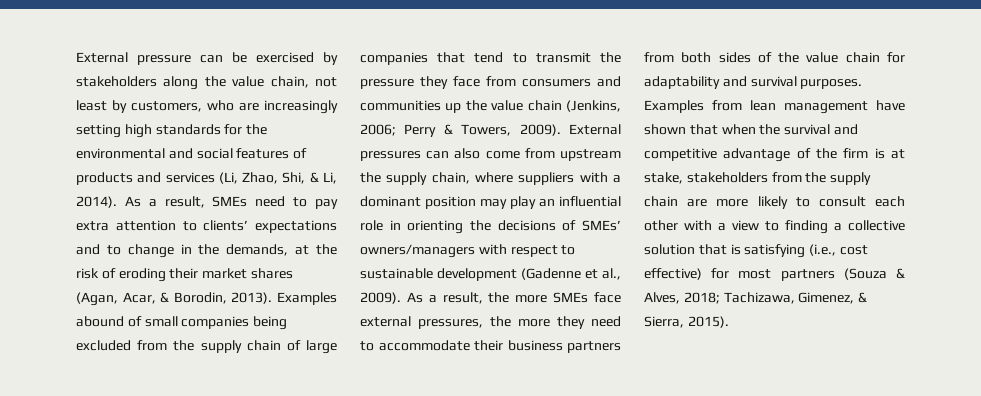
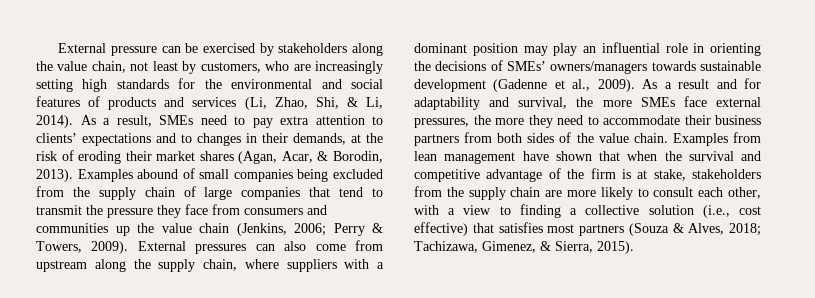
[127,244,220,258] change in the -> [197,133,288,146] changes in their
(621, 155) none -> [94,259,126,272] along
[478,244,576,257] with respect to -> [651,61,696,71] towards
[442,292,483,304] result, -> [678,78,762,89] [414,97,568,110] result and for adaptability and survival,
[845,52,905,63] [644,76,863,89] chain for adaptability and survival purposes. -> [633,133,668,143] chain.
[644,220,678,231] other -> [728,187,761,199] other,
[698,244,806,258] that is satisfying -> (694, 210) none
[711,268,730,279] for -> [472,222,543,233] that satisfies

